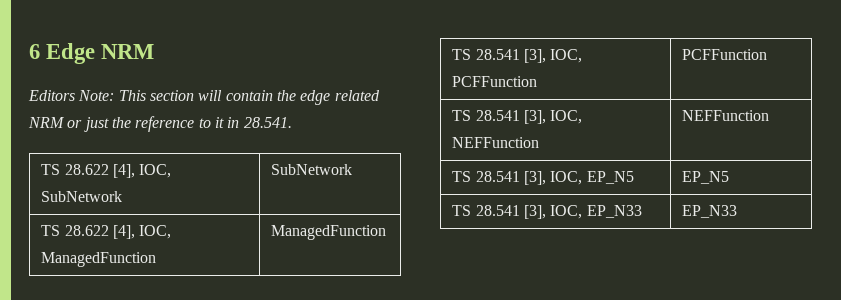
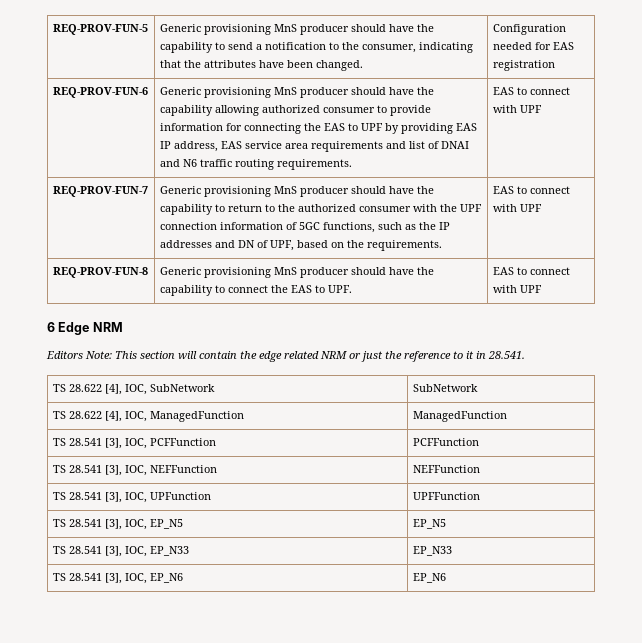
(29, 51) none -> [52,24,148,35] [159,24,434,35] [159,42,473,53] [159,60,363,71] [492,24,566,35] [492,42,574,50] [492,60,555,71] [52,87,148,98] [159,87,434,98] [159,105,431,116] [159,123,477,134] [159,141,469,152] [159,159,352,170] [492,87,570,95] [492,105,542,113] [52,186,148,197] [159,186,434,197] [159,204,482,215] [159,222,450,233] [159,240,442,251] [492,186,570,194] [492,204,542,212] [52,267,148,278] [159,267,434,278] [159,285,352,296] [492,267,570,275] [492,285,542,293] REQ-PROV-FUN-5 | Generic provisioning MnS producer should have the capability to send a notification to the consumer, indicating that the attributes have been changed. | Configuration needed for EAS registration // REQ-PROV-FUN-6 | Generic provisioning MnS producer should have the capability allowing authorized consumer to provide information for connecting the EAS to UPF by providing EAS IP address, EAS service area requirements and list of DNAI and N6 traffic routing requirements. | EAS to connect with UPF // REQ-PROV-FUN-7 | Generic provisioning MnS producer should have the capability to return to the authorized consumer with the UPF connection information of 5GC functions, such as the IP addresses and DN of UPF, based on the requirements. | EAS to connect with UPF // REQ-PROV-FUN-8 | Generic provisioning MnS producer should have the capability to connect the EAS to UPF. | EAS to connect with UPF //
(770, 115) none -> [52,492,211,503] [412,492,480,500] // TS 28.541 [3], IOC, UPFunction | UPFFunction
(738, 211) none -> [52,573,183,584] [412,573,446,583] // TS 28.541 [3], IOC, EP_N6 | EP_N6

